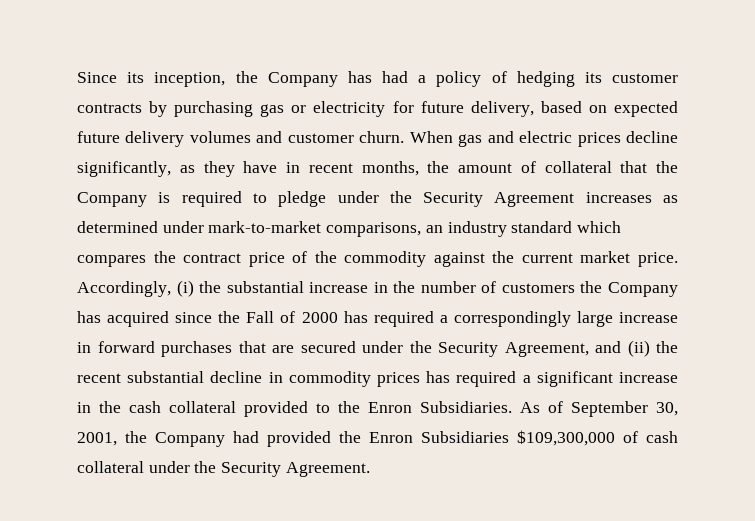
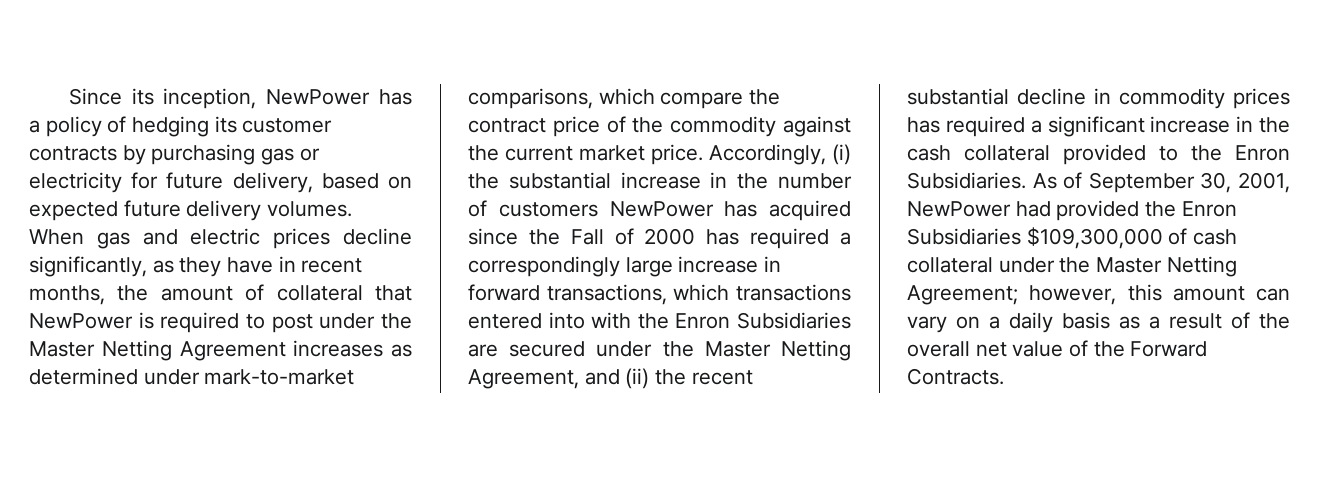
[235,71,408,87] the Company has had -> [266,89,412,105] NewPower has
[189,131,405,143] volumes and customer churn. -> [267,201,353,217] volumes.
[656,161,678,173] [77,192,147,207] the Company -> [29,313,133,329] NewPower
[278,191,484,207] pledge under the Security -> [271,313,412,333] [29,340,172,361] post under the Master Netting
[425,221,622,237] [77,255,146,267] an industry standard which compares -> [598,88,744,109] which compare
[580,281,678,297] the Company -> [609,201,714,217] NewPower
[161,341,266,357] purchases that -> [546,284,851,305] [468,312,851,329] transactions, which transactions entered into with the Enron Subsidiaries
[438,342,498,357] Security -> [704,340,851,361] Master Netting
[125,431,225,447] the Company -> [907,201,1011,217] NewPower
[221,462,370,477] Security Agreement. -> [1096,256,1237,277] [907,284,1290,305] [907,312,1290,333] [907,340,1208,357] [907,368,1004,385] Master Netting Agreement; however, this amount can vary on a daily basis as a result of the overall net value of the Forward Contracts.

